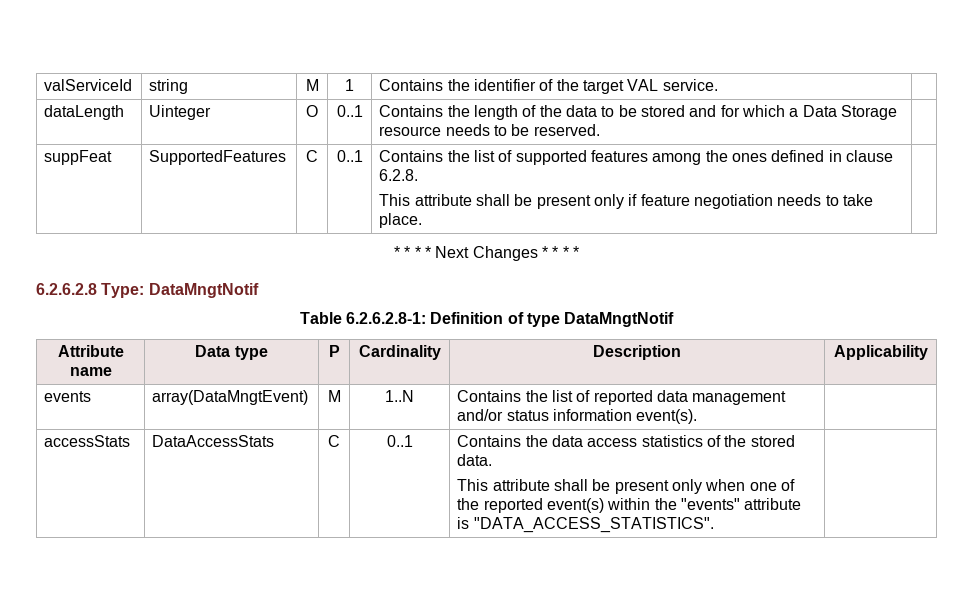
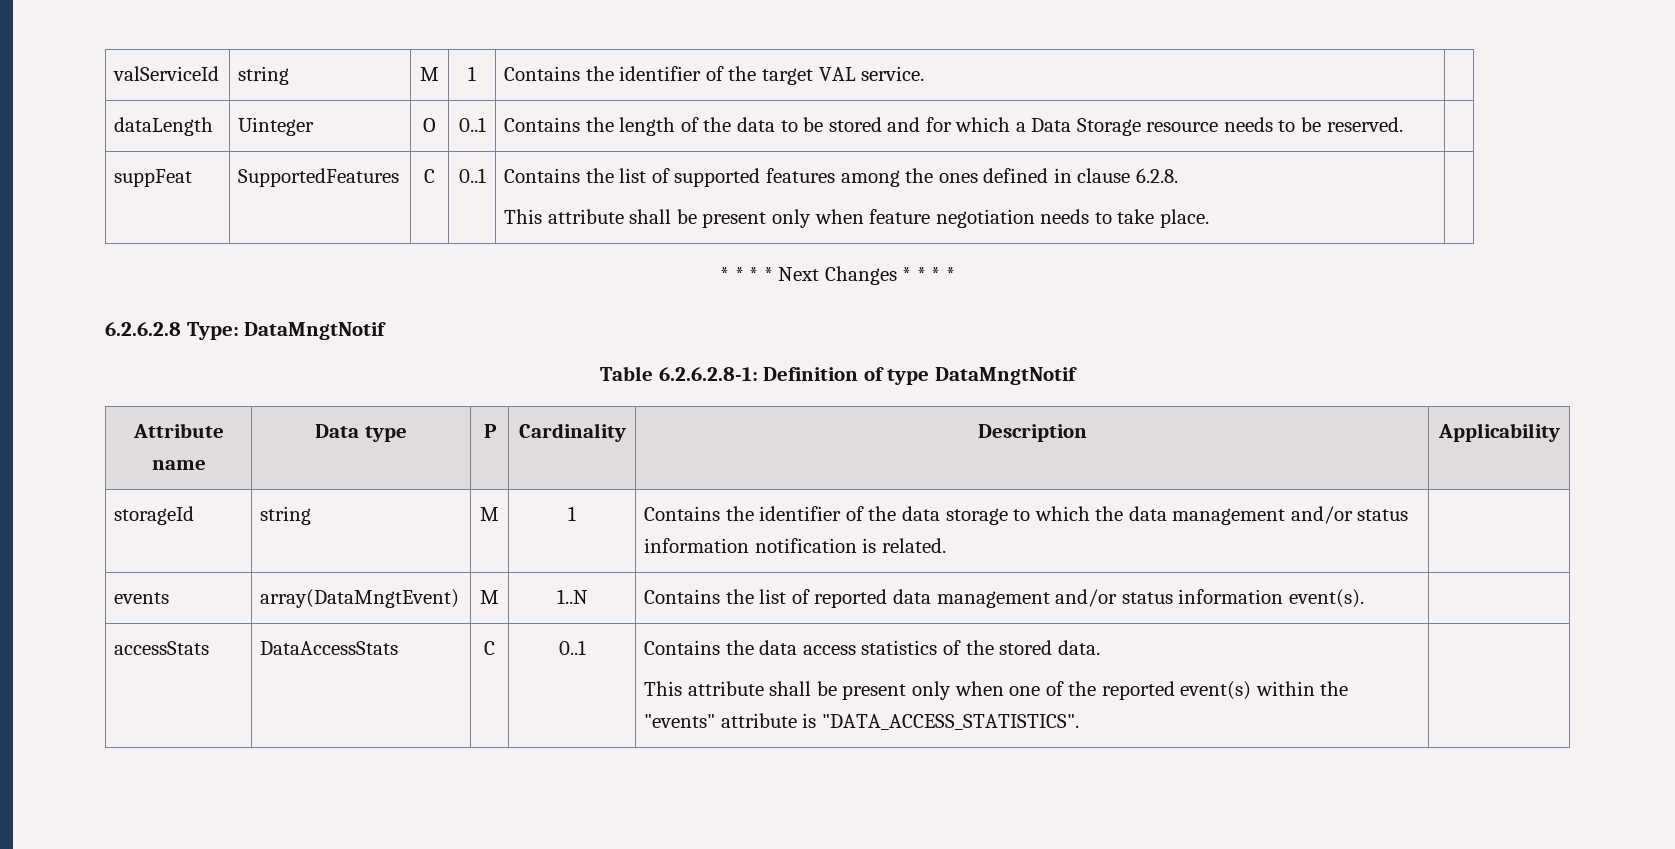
[628,194,638,206] if -> [814,209,864,224] when
(928, 352) none -> [114,506,195,525] [260,506,312,525] [480,507,499,521] [568,506,576,521] [644,506,1409,525] [644,538,946,553] // storageId | string | M | 1 | Contains the identifier of the data storage to which the data management and/or status information notification is related. |

